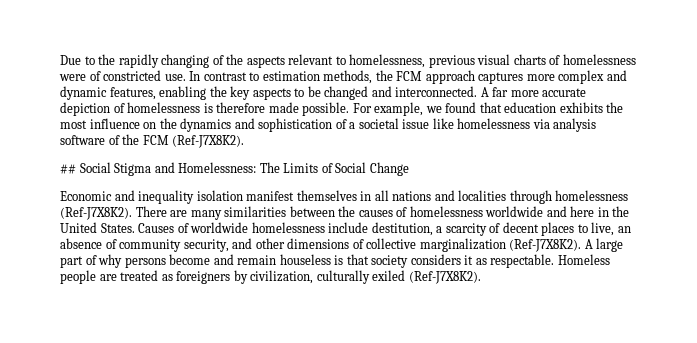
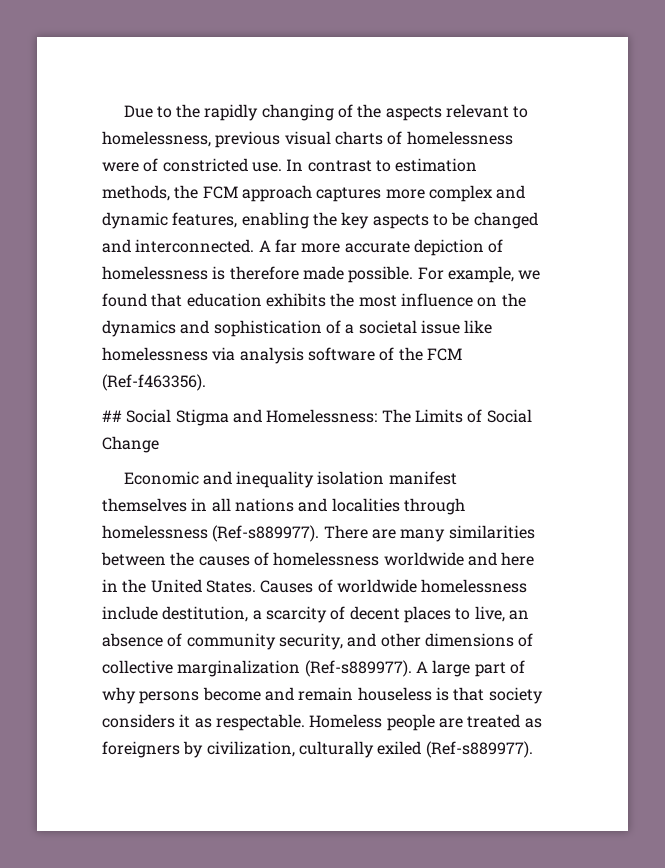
[172,135,245,148] (Ref-J7X8K2). -> [102,374,206,391] (Ref-f463356).
[60,207,132,220] (Ref-J7X8K2). -> [212,525,320,542] (Ref-s889977).
[509,239,582,252] (Ref-J7X8K2). -> [304,660,412,677] (Ref-s889977).
[408,271,481,284] (Ref-J7X8K2). -> [425,741,533,758] (Ref-s889977).

